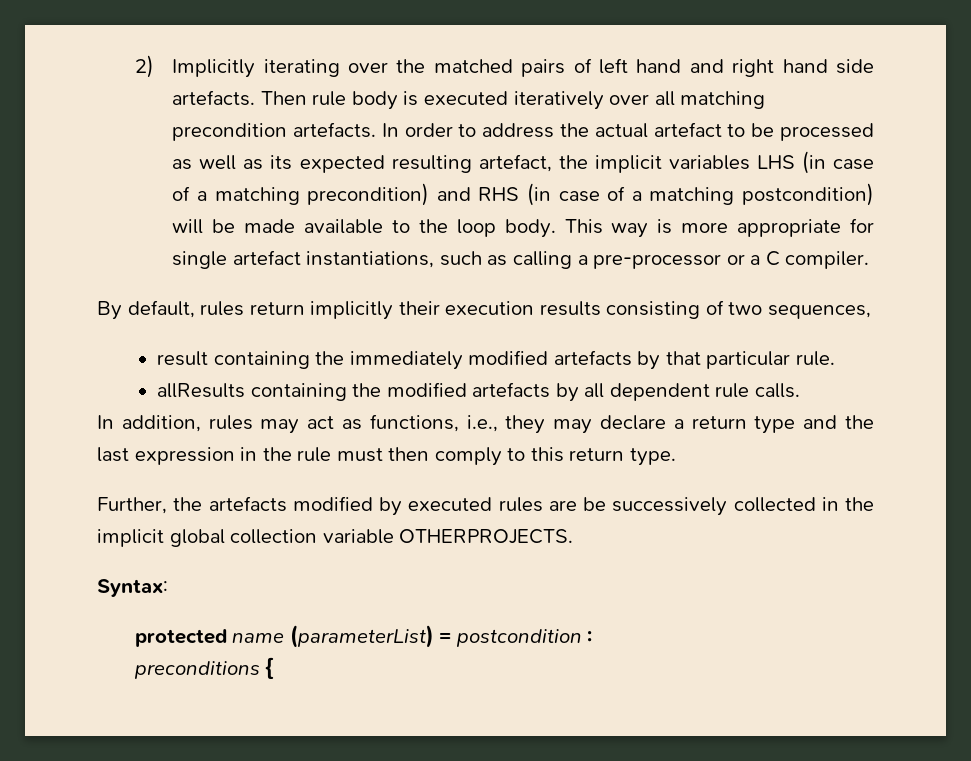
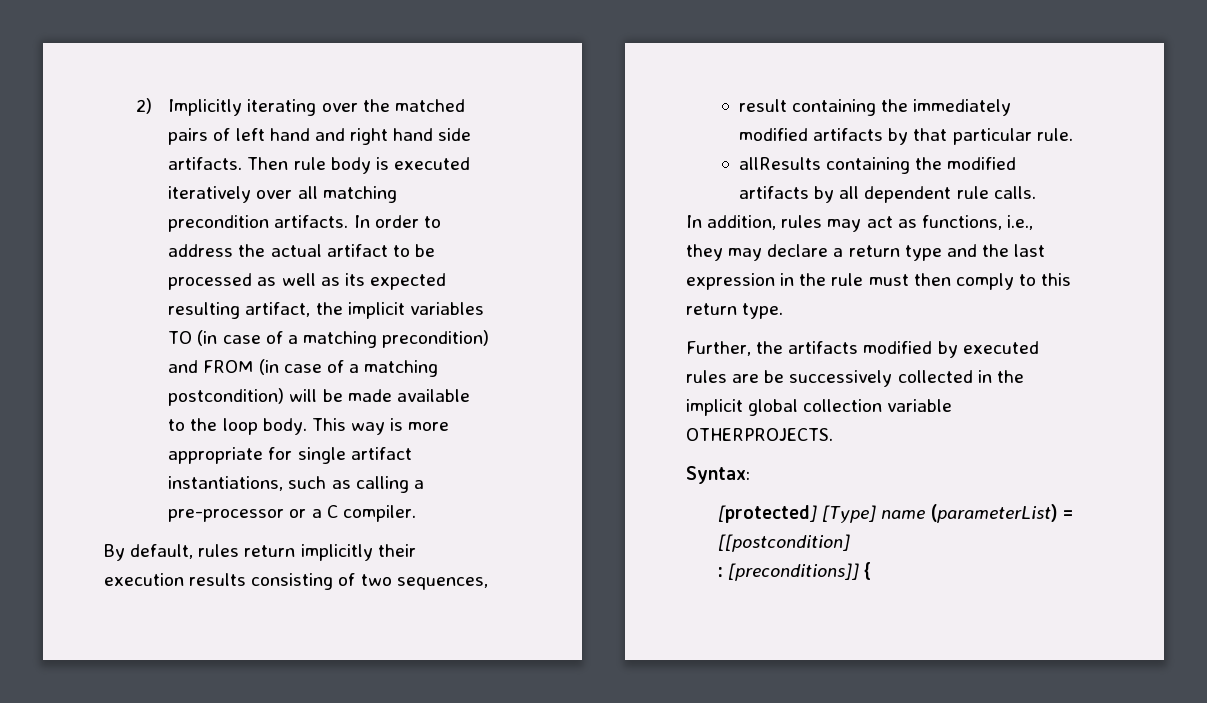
[172,90,256,106] artefacts. -> [168,157,243,170] artifacts.
[293,122,377,138] artefacts. -> [274,215,349,228] artifacts.
[653,122,722,137] artefact -> [326,244,388,257] artifact
[478,154,552,172] artefact, -> [245,302,311,317] artifact,
[756,155,795,169] LHS -> [168,331,193,344] TO
[478,187,520,201] RHS -> [203,360,254,373] FROM
[232,250,301,265] artefact -> [350,447,412,460] artifact
[553,350,632,366] artefacts -> [813,128,884,141] artifacts
[472,382,551,398] artefacts -> [739,186,810,199] artifacts
[208,496,287,512] artefacts -> [788,341,859,354] artifacts
[134,629,227,647] protected -> [718,505,877,523] [protected] [Type]
[455,629,582,647] postcondition -> [718,534,851,552] [[postcondition] //
[133,661,260,679] // preconditions -> [728,563,860,581] [preconditions]]

